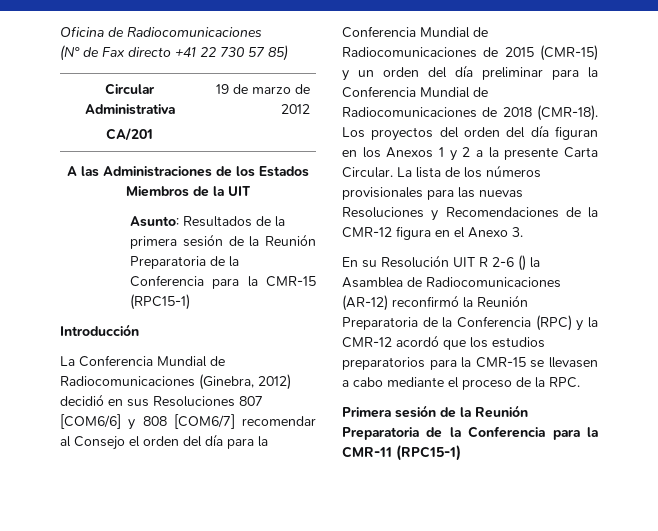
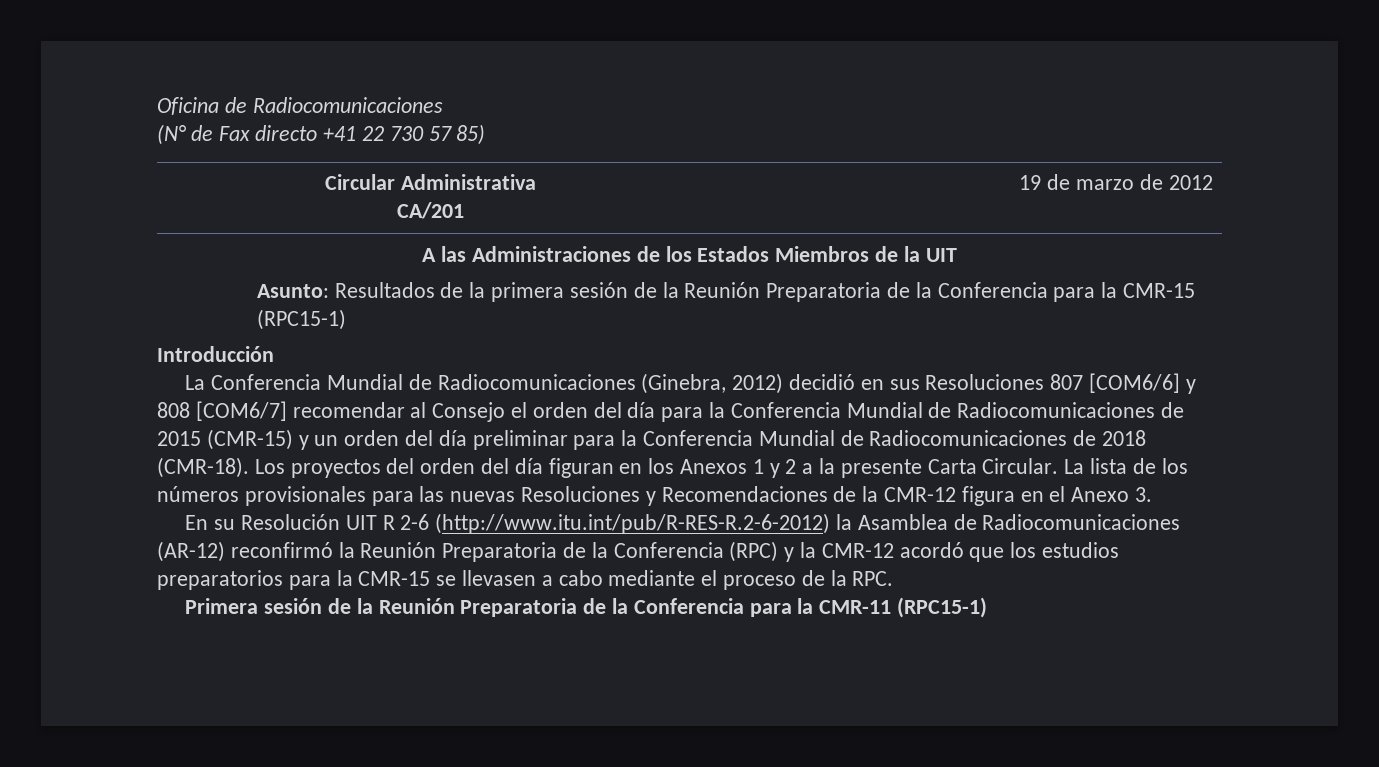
[518,255,526,271] () -> [435,513,831,534] (http://www.itu.int/pub/R-RES-R.2-6-2012)

